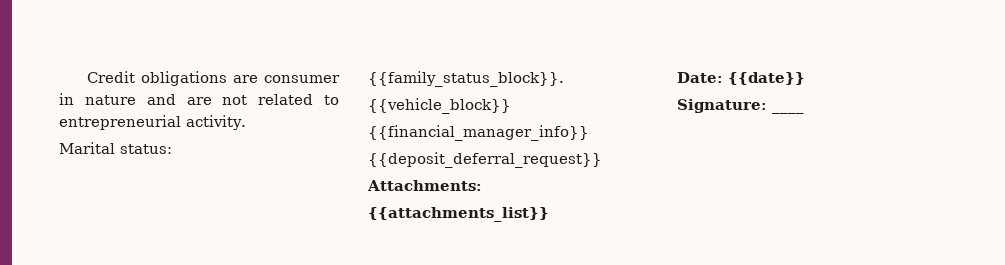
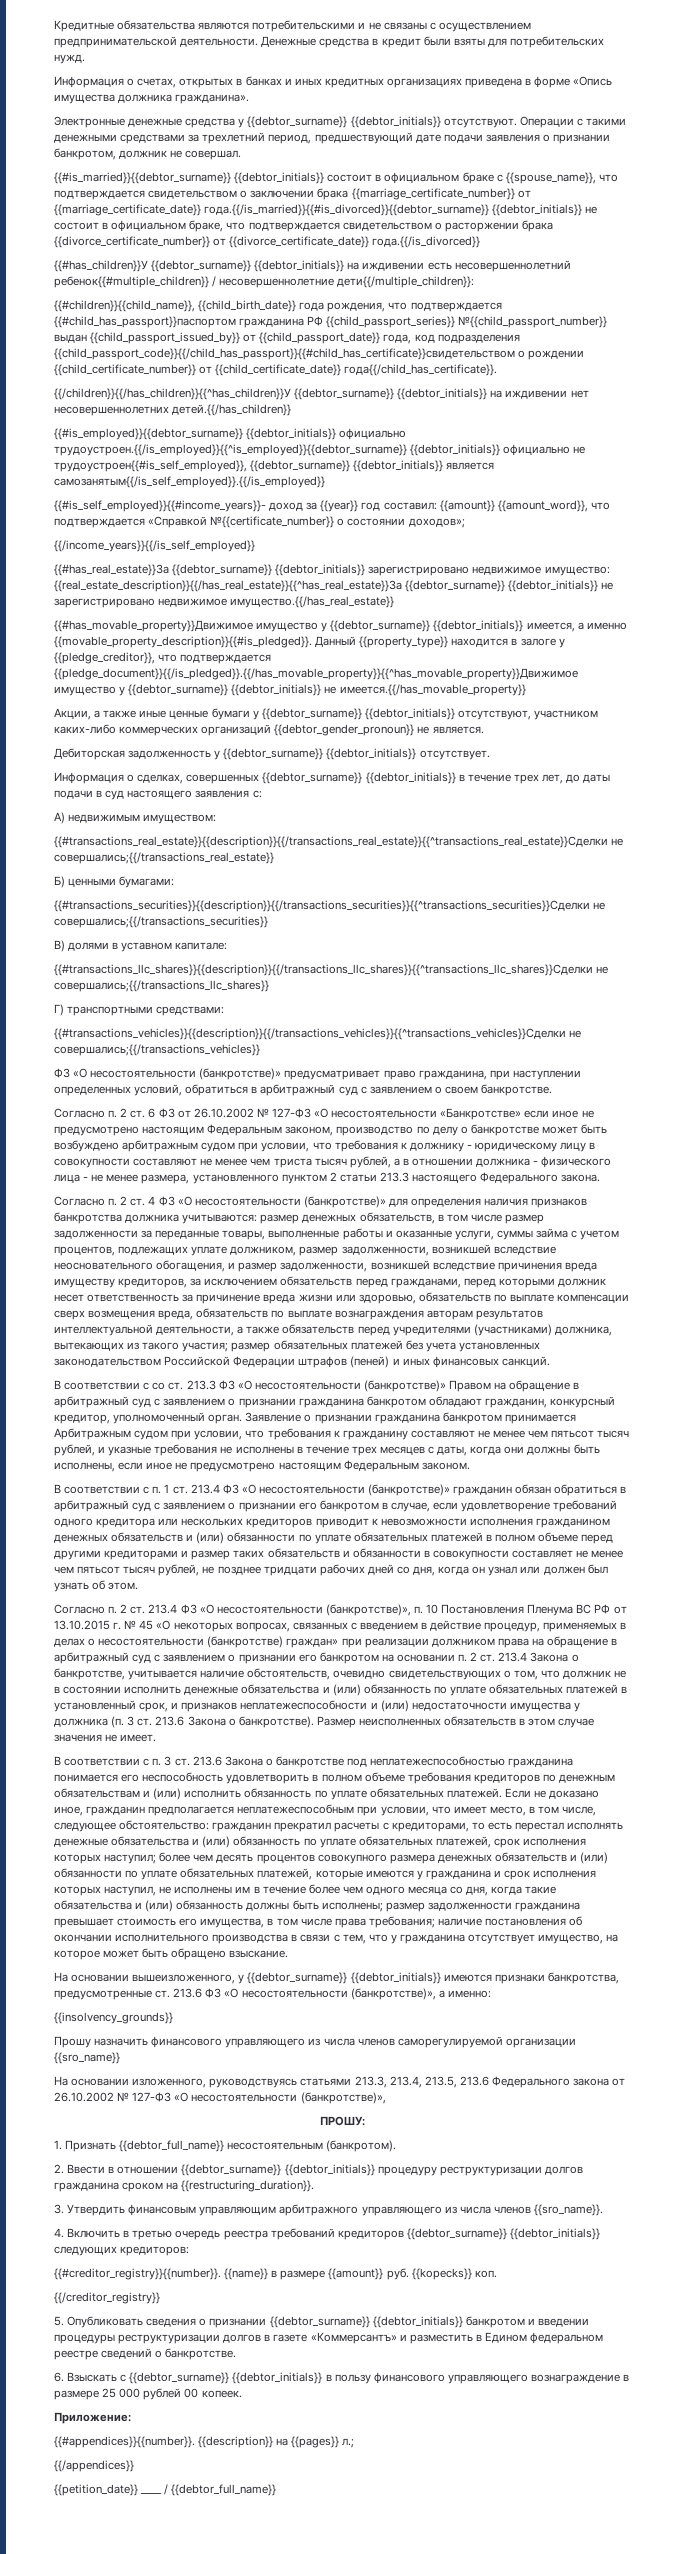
[86,71,340,86] [59,93,339,105] [59,115,246,130] [59,142,172,154] [368,71,564,87] [368,98,511,114] [368,125,589,141] [368,152,602,168] [367,180,482,191] [368,207,549,222] [677,72,805,85] [677,99,804,114] Credit obligations are consumer in nature and are not related to entrepreneurial activity. // Marital status: {{family_status_block}}. // {{vehicle_block}} // {{financial_manager_info}} // {{deposit_deferral_request}} // Attachments: // {{attachments_list}} // Date: {{date}} // Signature: ____ -> [54,20,531,32] [54,36,604,48] [54,54,85,64] [54,76,613,88] [54,94,250,104] [54,116,626,128] [54,132,611,144] [54,148,242,160] [54,172,618,184] [54,188,531,200] [54,204,598,216] [54,220,553,232] [54,236,481,248] [54,260,571,272] [54,276,475,288] [54,300,502,312] [54,316,608,328] [54,332,520,344] [54,348,585,360] [54,364,498,376] [54,388,589,400] [54,404,292,416] [54,428,407,440] [54,444,586,456] [54,460,495,472] [54,476,325,488] [54,500,610,512] [54,516,465,528] [54,540,255,552] [54,564,610,576] [54,580,614,592] [54,596,395,608] [54,620,627,632] [54,636,565,648] [54,652,272,664] [54,668,578,680] [54,684,526,696] [54,708,599,720] [54,724,484,736] [54,748,490,760] [54,772,611,784] [54,790,262,800] [54,812,217,824] [54,836,624,848] [54,852,274,864] [54,876,175,888] [54,900,606,912] [54,916,268,928] [54,940,228,952] [54,964,609,976] [54,980,269,992] [54,1004,225,1016] [54,1028,582,1040] [54,1044,260,1056] [54,1068,581,1080] [54,1084,553,1096] [54,1108,594,1120] [54,1124,608,1136] [54,1140,596,1152] [54,1156,612,1168] [54,1172,601,1184] [54,1196,588,1208] [54,1212,544,1224] [54,1228,620,1240] [54,1244,556,1256] [54,1260,597,1272] [54,1276,606,1288] [54,1292,630,1304] [54,1308,543,1320] [54,1324,612,1336] [54,1340,540,1352] [54,1356,550,1368] [54,1380,580,1392] [54,1396,616,1408] [54,1412,576,1424] [54,1428,630,1440] [54,1444,600,1456] [54,1460,470,1472] [54,1484,627,1496] [54,1500,618,1512] [54,1518,610,1528] [54,1532,614,1544] [54,1548,624,1560] [54,1564,608,1576] [54,1580,139,1592] [54,1604,627,1616] [54,1620,627,1632] [54,1636,618,1648] [54,1652,579,1664] [54,1668,627,1680] [54,1684,628,1696] [54,1700,580,1712] [54,1716,595,1728] [54,1734,157,1742] [54,1756,574,1768] [54,1772,616,1784] [54,1788,600,1800] [54,1804,597,1816] [54,1820,624,1832] [54,1836,587,1848] [54,1852,609,1864] [54,1868,597,1880] [54,1884,557,1896] [54,1900,580,1912] [54,1916,583,1928] [54,1934,619,1944] [54,1948,289,1960] [54,1972,619,1984] [54,1988,491,2000] [54,2012,173,2024] [54,2036,576,2048] [54,2052,120,2064] [54,2076,626,2088] [54,2092,386,2104] [319,2116,365,2126] [54,2140,397,2152] [54,2164,583,2176] [54,2180,315,2192] [54,2204,603,2216] [54,2228,600,2240] [54,2246,190,2256] [54,2268,497,2280] [54,2292,160,2304] [54,2316,589,2328] [54,2332,604,2344] [54,2348,237,2360] [54,2372,630,2384] [54,2388,242,2400] [54,2412,131,2424] [54,2436,355,2448] [54,2460,134,2472] [54,2484,277,2496] Кредитные обязательства являются потребительскими и не связаны с осуществлением предпринимательской деятельности. Денежные средства в кредит были взяты для потребительских нужд. // Информация о счетах, открытых в банках и иных кредитных организациях приведена в форме «Опись имущества должника гражданина». // Электронные денежные средства у {{debtor_surname}} {{debtor_initials}} отсутствуют. Операции с такими денежными средствами за трехлетний период, предшествующий дате подачи заявления о признании банкротом, должник не совершал. // {{#is_married}}{{debtor_surname}} {{debtor_initials}} состоит в официальном браке с {{spouse_name}}, что подтверждается свидетельством о заключении брака {{marriage_certificate_number}} от {{marriage_certificate_date}} года.{{/is_married}}{{#is_divorced}}{{debtor_surname}} {{debtor_initials}} не состоит в официальном браке, что подтверждается свидетельством о расторжении брака {{divorce_certificate_number}} от {{divorce_certificate_date}} года.{{/is_divorced}} // {{#has_children}}У {{debtor_surname}} {{debtor_initials}} на иждивении есть несовершеннолетний ребенок{{#multiple_children}} / несовершеннолетние дети{{/multiple_children}}: // {{#children}}{{child_name}}, {{child_birth_date}} года рождения, что подтверждается {{#child_has_passport}}паспортом гражданина РФ {{child_passport_series}} №{{child_passport_number}} выдан {{child_passport_issued_by}} от {{child_passport_date}} года, код подразделения {{child_passport_code}}{{/child_has_passport}}{{#child_has_certificate}}свидетельством о рождении {{child_certificate_number}} от {{child_certificate_date}} года{{/child_has_certificate}}. // {{/children}}{{/has_children}}{{^has_children}}У {{debtor_surname}} {{debtor_initials}} на иждивении нет несовершеннолетних детей.{{/has_children}} // {{#is_employed}}{{debtor_surname}} {{debtor_initials}} официально трудоустроен.{{/is_employed}}{{^is_employed}}{{debtor_surname}} {{debtor_initials}} официально не трудоустроен{{#is_self_employed}}, {{debtor_surname}} {{debtor_initials}} является самозанятым{{/is_self_employed}}.{{/is_employed}} // {{#is_self_employed}}{{#income_years}}- доход за {{year}} год составил: {{amount}} {{amount_word}}, что подтверждается «Справкой №{{certificate_number}} о состоянии доходов»; // {{/income_years}}{{/is_self_employed}} // {{#has_real_estate}}За {{debtor_surname}} {{debtor_initials}} зарегистрировано недвижимое имущество: {{real_estate_description}}{{/has_real_estate}}{{^has_real_estate}}За {{debtor_surname}} {{debtor_initials}} не зарегистрировано недвижимое имущество.{{/has_real_estate}} // {{#has_movable_property}}Движимое имущество у {{debtor_surname}} {{debtor_initials}} имеется, а именно {{movable_property_description}}{{#is_pledged}}. Данный {{property_type}} находится в залоге у {{pledge_creditor}}, что подтверждается {{pledge_document}}{{/is_pledged}}.{{/has_movable_property}}{{^has_movable_property}}Движимое имущество у {{debtor_surname}} {{debtor_initials}} не имеется.{{/has_movable_property}} // Акции, а также иные ценные бумаги у {{debtor_surname}} {{debtor_initials}} отсутствуют, участником каких-либо коммерческих организаций {{debtor_gender_pronoun}} не является. // Дебиторская задолженность у {{debtor_surname}} {{debtor_initials}} отсутствует. // Информация о сделках, совершенных {{debtor_surname}} {{debtor_initials}} в течение трех лет, до даты подачи в суд настоящего заявления с: // А) недвижимым имуществом: // {{#transactions_real_estate}}{{description}}{{/transactions_real_estate}}{{^transactions_real_estate}}Сделки не совершались;{{/transactions_real_estate}} // Б) ценными бумагами: // {{#transactions_securities}}{{description}}{{/transactions_securities}}{{^transactions_securities}}Сделки не совершались;{{/transactions_securities}} // В) долями в уставном капитале: // {{#transactions_llc_shares}}{{description}}{{/transactions_llc_shares}}{{^transactions_llc_shares}}Сделки не совершались;{{/transactions_llc_shares}} // Г) транспортными средствами: // {{#transactions_vehicles}}{{description}}{{/transactions_vehicles}}{{^transactions_vehicles}}Сделки не совершались;{{/transactions_vehicles}} // ФЗ «О несостоятельности (банкротстве)» предусматривает право гражданина, при наступлении определенных условий, обратиться в арбитражный суд с заявлением о своем банкротстве. // Согласно п. 2 ст. 6 ФЗ от 26.10.2002 № 127-ФЗ «О несостоятельности «Банкротстве» если иное не предусмотрено настоящим Федеральным законом, производство по делу о банкротстве может быть возбуждено арбитражным судом при условии, что требования к должнику - юридическому лицу в совокупности составляют не менее чем триста тысяч рублей, а в отношении должника - физического лица - не менее размера, установленного пунктом 2 статьи 213.3 настоящего Федерального закона. // Согласно п. 2 ст. 4 ФЗ «О несостоятельности (банкротстве)» для определения наличия признаков банкротства должника учитываются: размер денежных обязательств, в том числе размер задолженности за переданные товары, выполненные работы и оказанные услуги, суммы займа с учетом процентов, подлежащих уплате должником, размер задолженности, возникшей вследствие неосновательного обогащения, и размер задолженности, возникшей вследствие причинения вреда имуществу кредиторов, за исключением обязательств перед гражданами, перед которыми должник несет ответственность за причинение вреда жизни или здоровью, обязательств по выплате компенсации сверх возмещения вреда, обязательств по выплате вознаграждения авторам результатов интеллектуальной деятельности, а также обязательств перед учредителями (участниками) должника, вытекающих из такого участия; размер обязательных платежей без учета установленных законодательством Российской Федерации штрафов (пеней) и иных финансовых санкций. // В соответствии с со ст. 213.3 ФЗ «О несостоятельности (банкротстве)» Правом на обращение в арбитражный суд с заявлением о признании гражданина банкротом обладают гражданин, конкурсный кредитор, уполномоченный орган. Заявление о признании гражданина банкротом принимается Арбитражным судом при условии, что требования к гражданину составляют не менее чем пятьсот тысяч рублей, и указные требования не исполнены в течение трех месяцев с даты, когда они должны быть исполнены, если иное не предусмотрено настоящим Федеральным законом. // В соответствии с п. 1 ст. 213.4 ФЗ «О несостоятельности (банкротстве)» гражданин обязан обратиться в арбитражный суд с заявлением о признании его банкротом в случае, если удовлетворение требований одного кредитора или нескольких кредиторов приводит к невозможности исполнения гражданином денежных обязательств и (или) обязанности по уплате обязательных платежей в полном объеме перед другими кредиторами и размер таких обязательств и обязанности в совокупности составляет не менее чем пятьсот тысяч рублей, не позднее тридцати рабочих дней со дня, когда он узнал или должен был узнать об этом. // Согласно п. 2 ст. 213.4 ФЗ «О несостоятельности (банкротстве)», п. 10 Постановления Пленума ВС РФ от 13.10.2015 г. № 45 «О некоторых вопросах, связанных с введением в действие процедур, применяемых в делах о несостоятельности (банкротстве) граждан» при реализации должником права на обращение в арбитражный суд с заявлением о признании его банкротом на основании п. 2 ст. 213.4 Закона о банкротстве, учитывается наличие обстоятельств, очевидно свидетельствующих о том, что должник не в состоянии исполнить денежные обязательства и (или) обязанность по уплате обязательных платежей в установленный срок, и признаков неплатежеспособности и (или) недостаточности имущества у должника (п. 3 ст. 213.6 Закона о банкротстве). Размер неисполненных обязательств в этом случае значения не имеет. // В соответствии с п. 3 ст. 213.6 Закона о банкротстве под неплатежеспособностью гражданина понимается его неспособность удовлетворить в полном объеме требования кредиторов по денежным обязательствам и (или) исполнить обязанность по уплате обязательных платежей. Если не доказано иное, гражданин предполагается неплатежеспособным при условии, что имеет место, в том числе, следующее обстоятельство: гражданин прекратил расчеты с кредиторами, то есть перестал исполнять денежные обязательства и (или) обязанность по уплате обязательных платежей, срок исполнения которых наступил; более чем десять процентов совокупного размера денежных обязательств и (или) обязанности по уплате обязательных платежей, которые имеются у гражданина и срок исполнения которых наступил, не исполнены им в течение более чем одного месяца со дня, когда такие обязательства и (или) обязанность должны быть исполнены; размер задолженности гражданина превышает стоимость его имущества, в том числе права требования; наличие постановления об окончании исполнительного производства в связи с тем, что у гражданина отсутствует имущество, на которое может быть обращено взыскание. // На основании вышеизложенного, у {{debtor_surname}} {{debtor_initials}} имеются признаки банкротства, предусмотренные ст. 213.6 ФЗ «О несостоятельности (банкротстве)», а именно: // {{insolvency_grounds}} // Прошу назначить финансового управляющего из числа членов саморегулируемой организации {{sro_name}} // На основании изложенного, руководствуясь статьями 213.3, 213.4, 213.5, 213.6 Федерального закона от 26.10.2002 № 127-ФЗ «О несостоятельности (банкротстве)», // ПРОШУ: // 1. Признать {{debtor_full_name}} несостоятельным (банкротом). // 2. Ввести в отношении {{debtor_surname}} {{debtor_initials}} процедуру реструктуризации долгов гражданина сроком на {{restructuring_duration}}. // 3. Утвердить финансовым управляющим арбитражного управляющего из числа членов {{sro_name}}. // 4. Включить в третью очередь реестра требований кредиторов {{debtor_surname}} {{debtor_initials}} следующих кредиторов: // {{#creditor_registry}}{{number}}. {{name}} в размере {{amount}} руб. {{kopecks}} коп. // {{/creditor_registry}} // 5. Опубликовать сведения о признании {{debtor_surname}} {{debtor_initials}} банкротом и введении процедуры реструктуризации долгов в газете «Коммерсантъ» и разместить в Едином федеральном реестре сведений о банкротстве. // 6. Взыскать с {{debtor_surname}} {{debtor_initials}} в пользу финансового управляющего вознаграждение в размере 25 000 рублей 00 копеек. // Приложение: // {{#appendices}}{{number}}. {{description}} на {{pages}} л.; // {{/appendices}} // {{petition_date}} ____ / {{debtor_full_name}}

